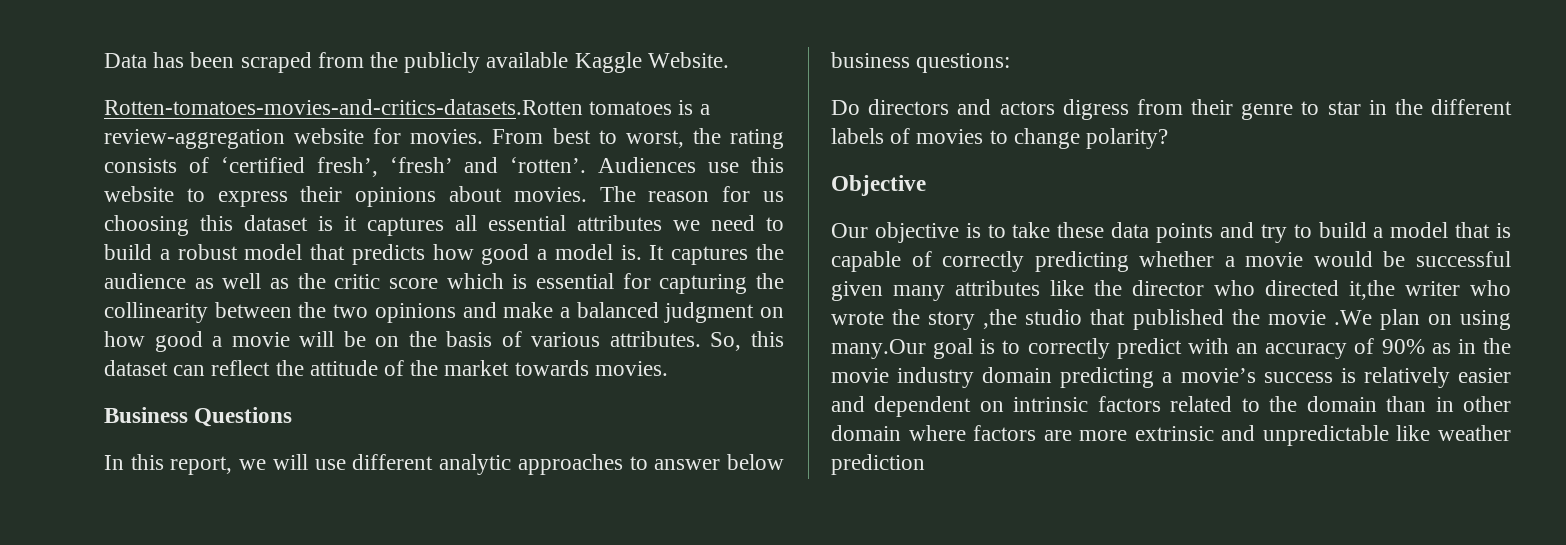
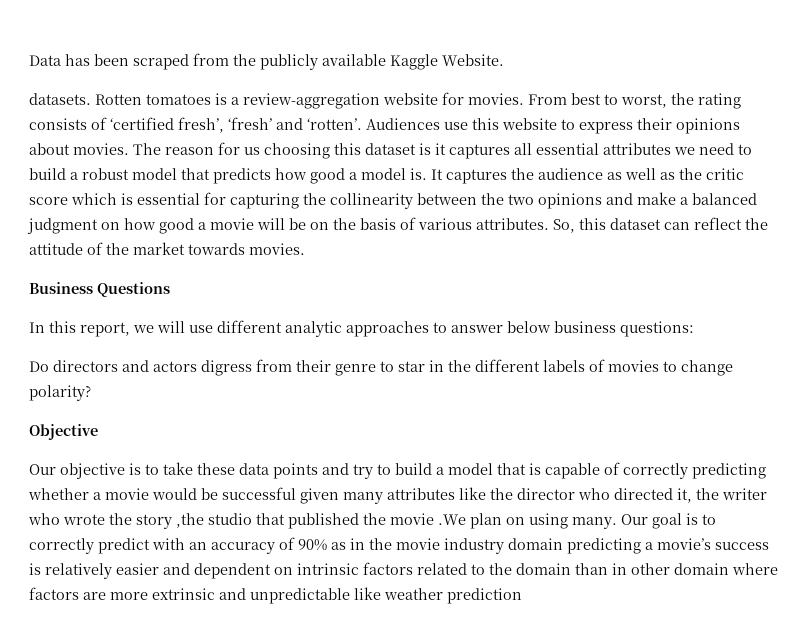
[104,99,583,115] Rotten-tomatoes-movies-and-critics-datasets.Rotten -> [29,93,142,105] datasets. Rotten
[1349,280,1395,300] it,the -> [677,488,719,503] it, the
[831,339,926,359] many.Our -> [572,514,648,529] many. Our

